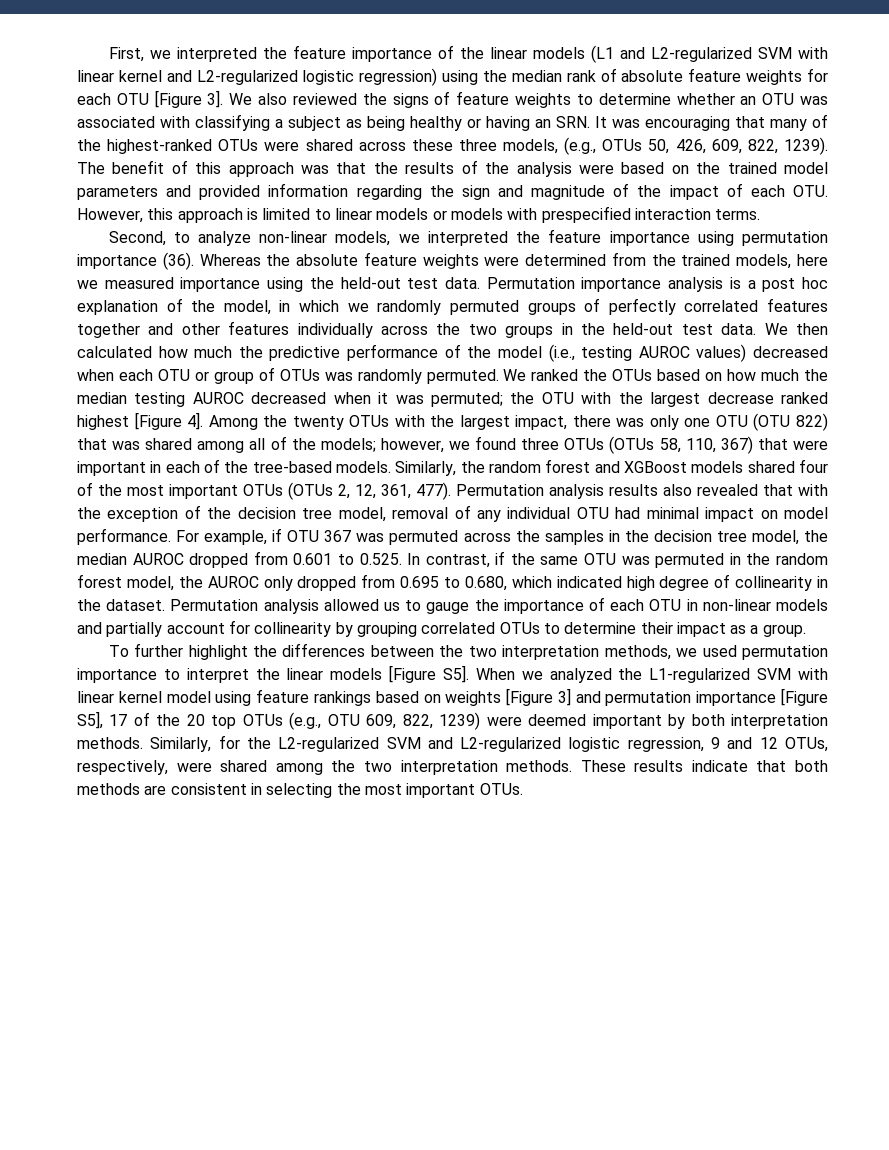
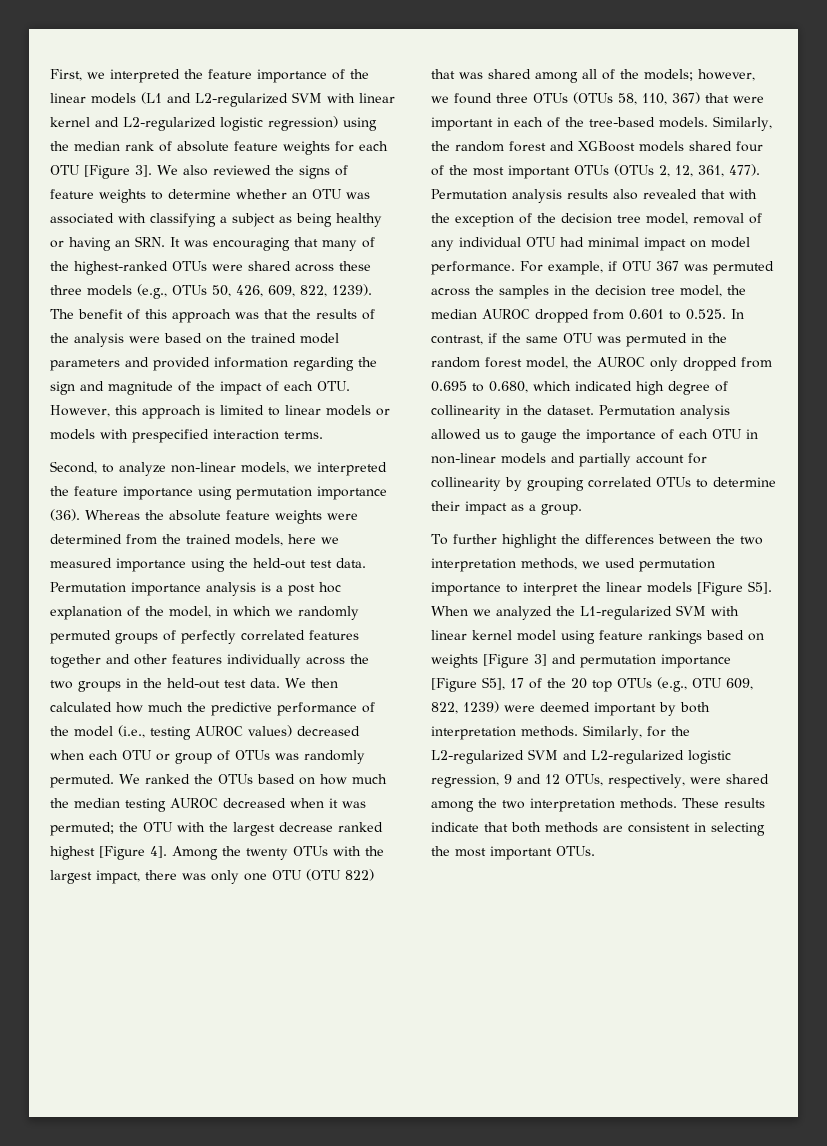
[503,139,559,154] models, -> [87,285,132,296] models

